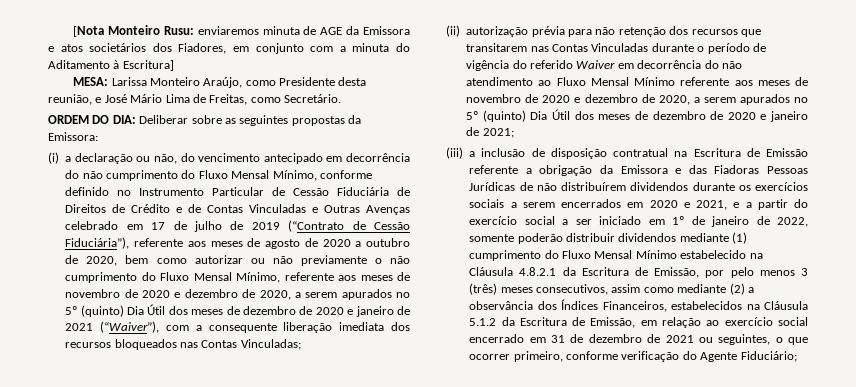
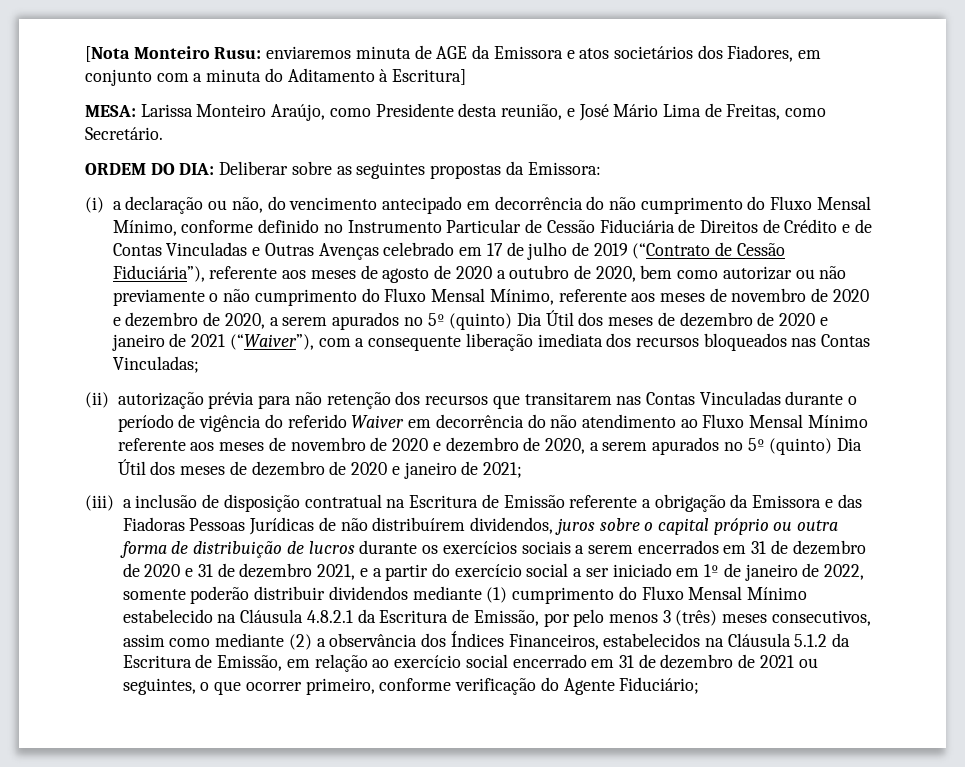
[630,182,689,191] dividendos -> [470,517,839,535] [119,540,355,558] dividendos, juros sobre o capital próprio ou outra forma de distribuição de lucros
[649,200,690,208] 2020 e -> [751,540,866,555] [122,563,313,578] 31 de dezembro de 2020 e 31 de dezembro

